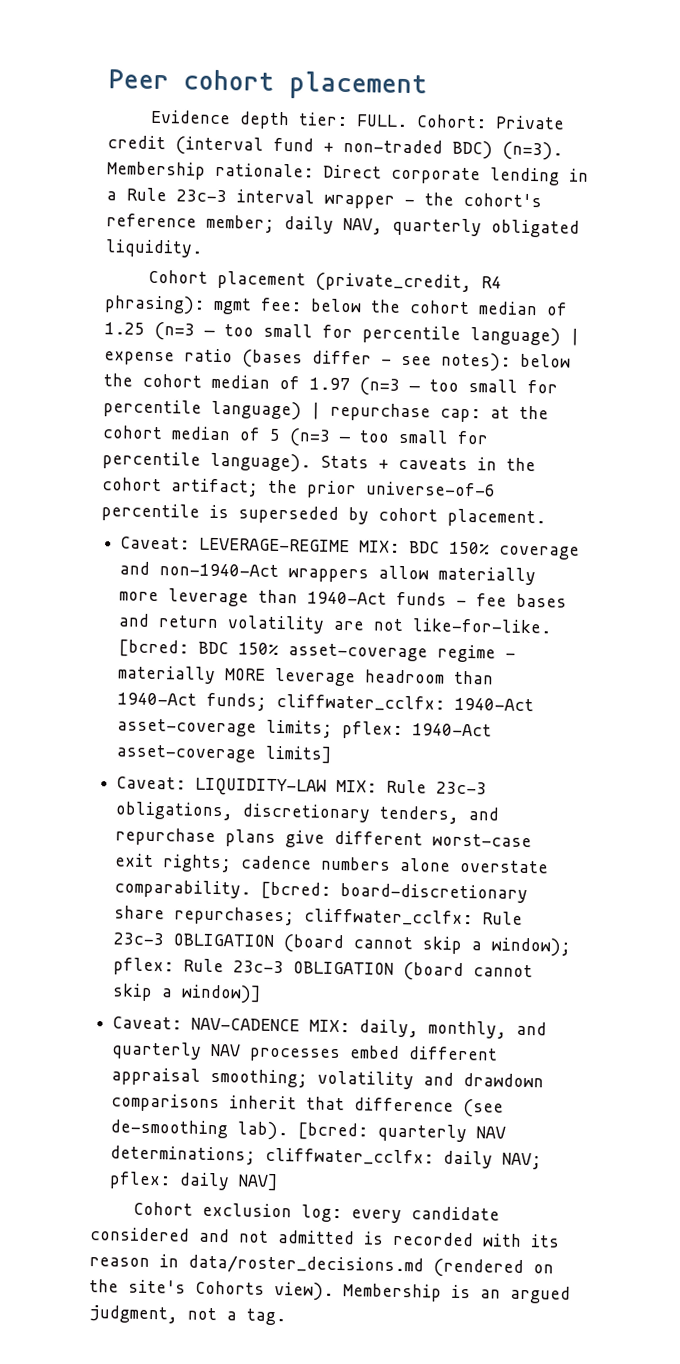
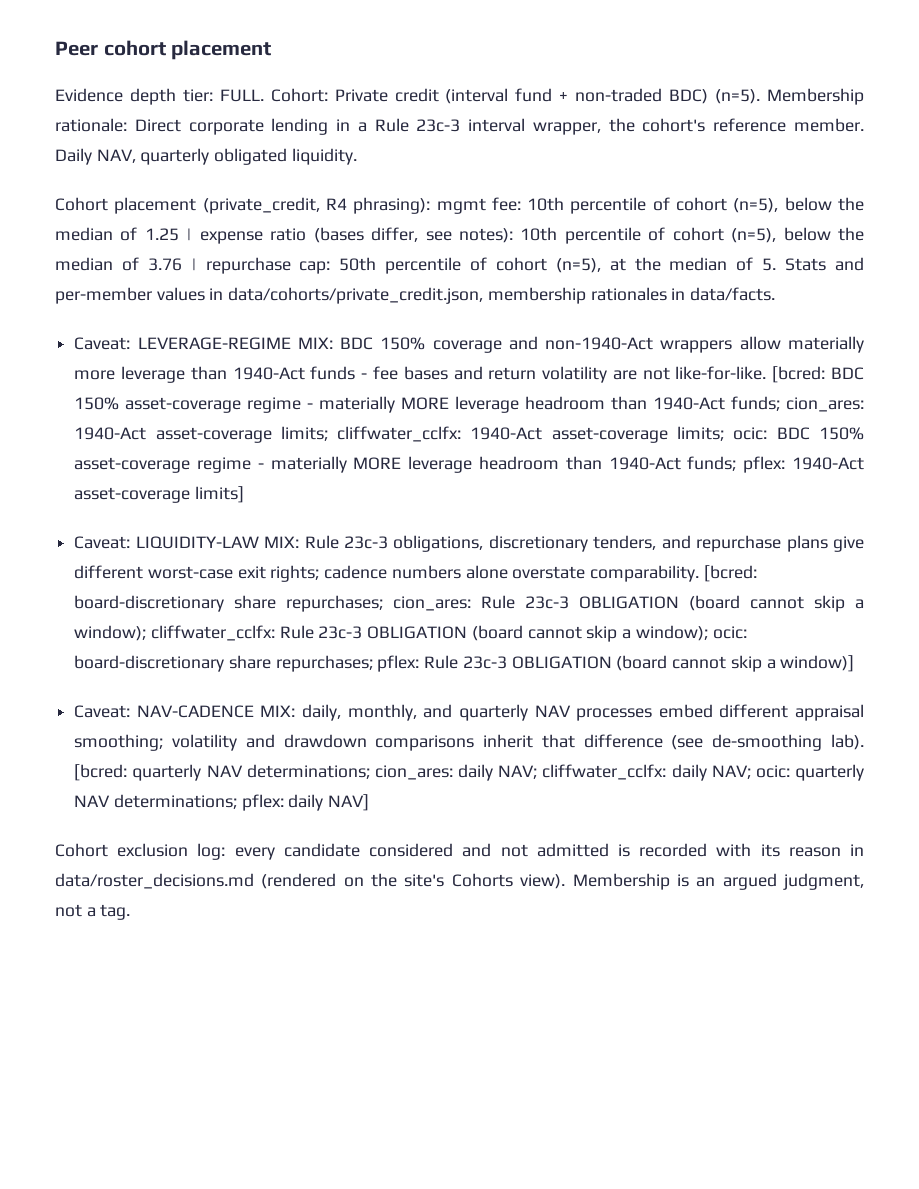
[502,141,563,161] (n=3). -> [715,89,761,104] (n=5).
[324,194,415,209] wrapper - -> [532,122,601,135] wrapper,
[206,214,334,234] member; daily -> [793,118,864,132] [55,148,92,165] member. Daily
[310,298,470,315] below the cohort -> [527,197,864,214] 10th percentile of cohort (n=5), below the
[154,321,580,347] [104,348,571,372] [103,373,558,396] [103,399,481,423] (n=3 — too small for percentile language) | expense ratio (bases differ - see notes): below the cohort median of 1.97 (n=3 — too small for percentile language) | repurchase cap: -> [186,227,864,244] [55,257,601,274] | expense ratio (bases differ, see notes): 10th percentile of cohort (n=5), below the median of 3.76 | repurchase cap: 50th percentile of cohort (n=5),
[102,425,489,447] [102,451,536,473] [102,477,496,499] [101,503,546,528] cohort median of 5 (n=3 — too small for percentile language). Stats + caveats in the cohort artifact; the prior universe-of-6 percentile is superseded by cohort placement. -> [669,257,864,271] [55,287,776,304] median of 5. Stats and per-member values in data/cohorts/private_credit.json, membership rationales in data/facts.
[276,693,535,712] [117,718,334,738] cliffwater_cclfx: 1940-Act asset-coverage limits; -> [786,397,865,412] [74,426,864,443] [74,456,737,473] cion_ares: 1940-Act asset-coverage limits; cliffwater_cclfx: 1940-Act asset-coverage limits; ocic: BDC 150% asset-coverage regime - materially MORE leverage headroom than 1940-Act funds;
(296, 916) none -> [393,595,865,612] [74,625,147,641] cion_ares: Rule 23c-3 OBLIGATION (board cannot skip a window);
(572, 947) none -> [712,626,747,639] [74,655,373,672] ocic: board-discretionary share repurchases;
[265,1147,543,1170] cliffwater_cclfx: daily NAV; -> [374,764,864,781] [74,794,237,809] cion_ares: daily NAV; cliffwater_cclfx: daily NAV; ocic: quarterly NAV determinations;

